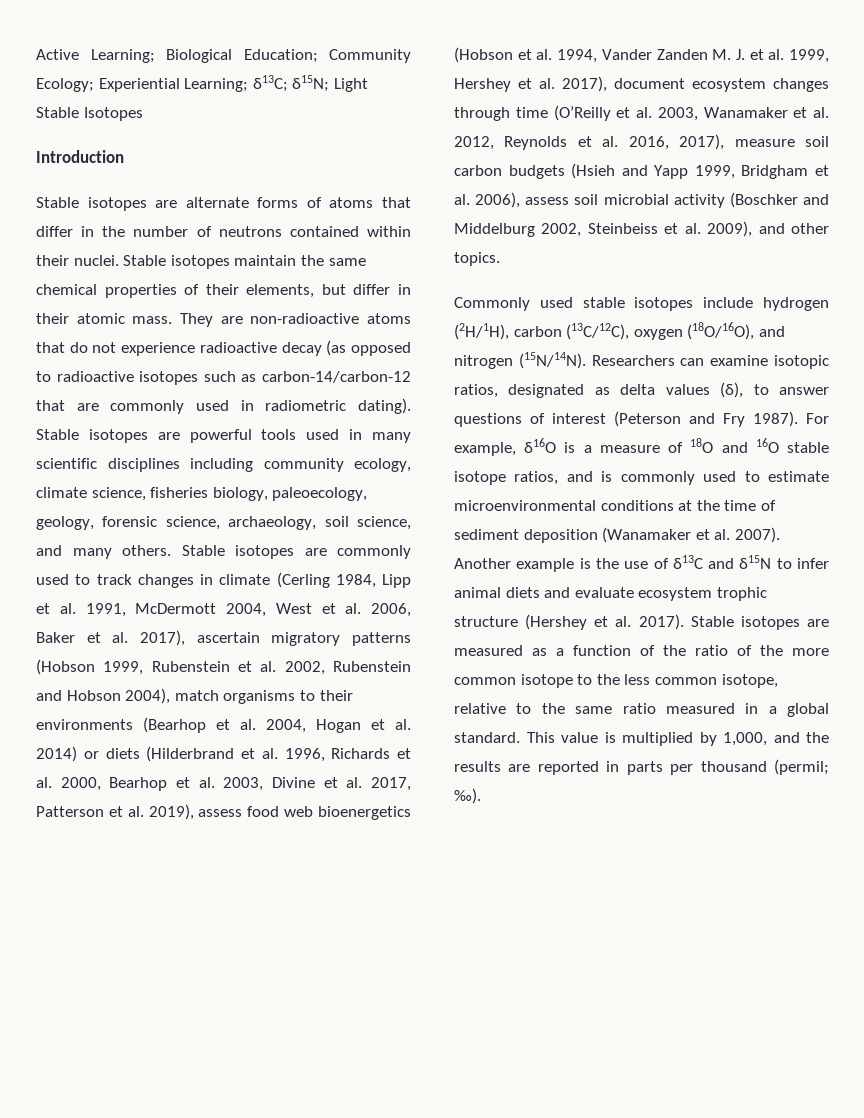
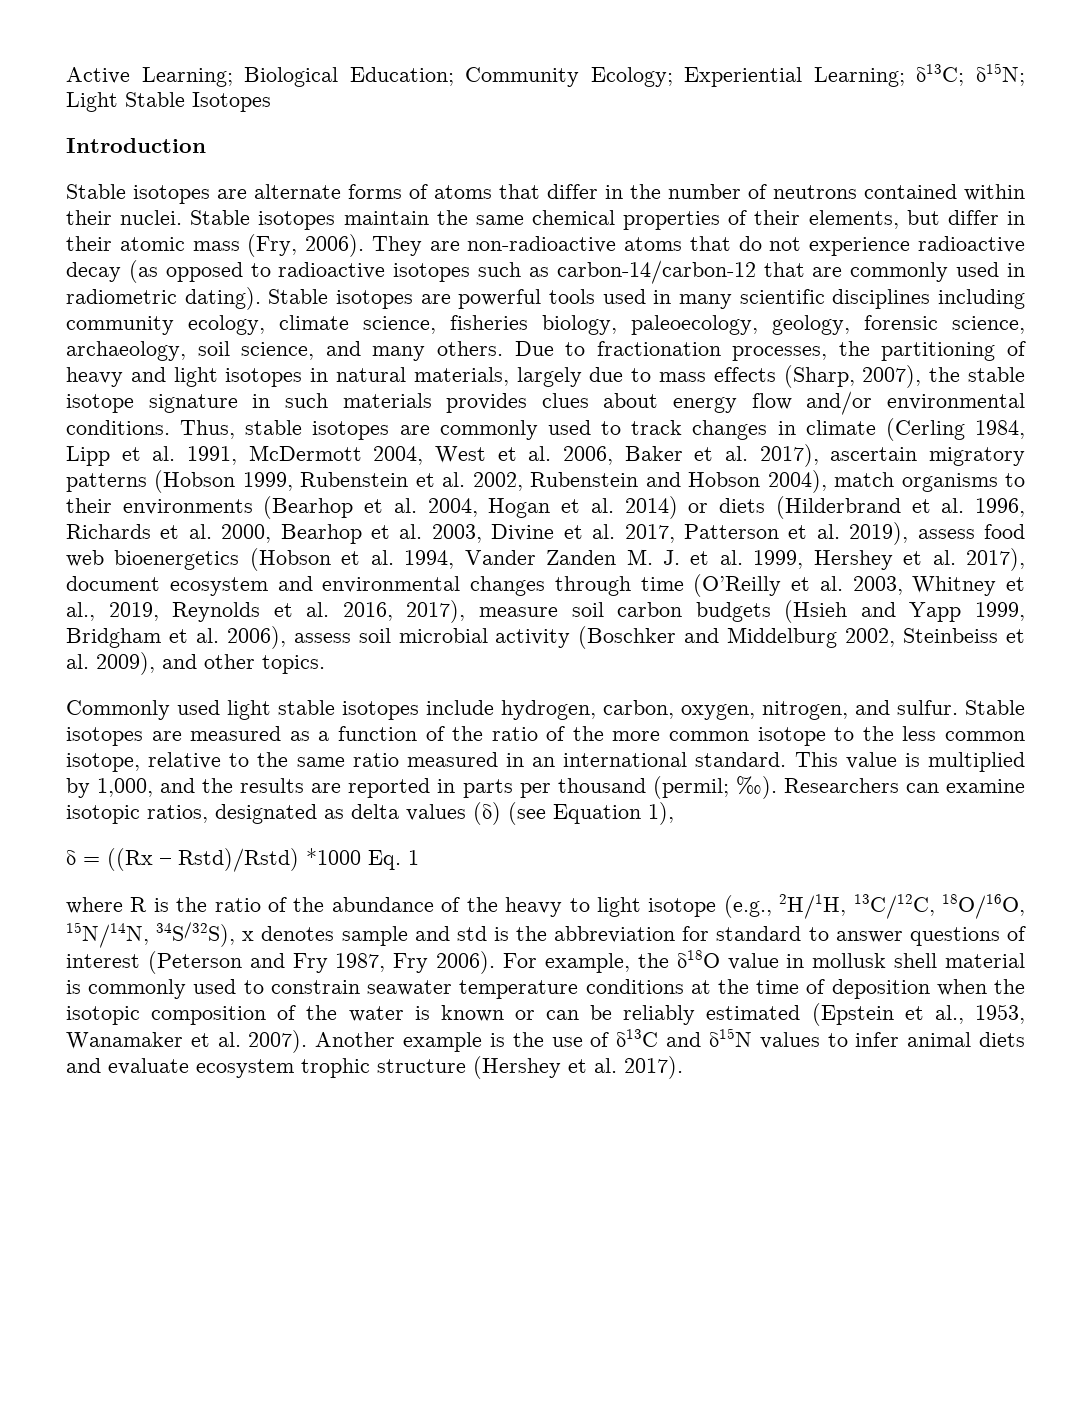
[132,316,173,324] mass. -> [192,234,365,257] mass (Fry, 2006).
[181,545,225,556] Stable -> [514,341,1026,361] [66,365,1025,388] [66,391,1025,415] [66,420,303,439] Due to fractionation processes, the partitioning of heavy and light isotopes in natural materials, largely due to mass effects (Sharp, 2007), the stable isotope signature in such materials provides clues about energy flow and/or environmental conditions. Thus, stable
(766, 85) none -> [277,576,461,593] and environmental
[703,107,829,118] [454,136,494,150] Wanamaker et al. 2012, -> [912,576,1025,596] [66,602,159,621] Whitney et al., 2019,
(573, 302) none -> [227,700,271,720] light
[763,297,829,311] [454,322,785,340] [454,352,829,369] [454,382,829,398] [454,411,829,427] [454,438,829,456] [454,471,829,485] [454,500,776,511] [454,527,780,543] [454,555,829,572] [454,587,767,601] [454,614,684,630] hydrogen (2H/1H), carbon (13C/12C), oxygen (18O/16O), and nitrogen (15N/14N). Researchers can examine isotopic ratios, designated as delta values (δ), to answer questions of interest (Peterson and Fry 1987). For example, δ16O is a measure of 18O and 16O stable isotope ratios, and is commonly used to estimate microenvironmental conditions at the time of sediment deposition (Wanamaker et al. 2007). Another example is the use of δ13C and δ15N to infer animal diets and evaluate ecosystem trophic structure (Hershey et al. 2017). -> [501,700,958,720] hydrogen, carbon, oxygen, nitrogen, and sulfur.
[768,703,829,717] a global -> [532,752,688,767] an international
(481, 796) none -> [783,778,1026,793] [66,802,674,825] [66,848,419,872] [66,894,1025,919] [66,921,1026,948] [66,950,1025,974] [66,979,1025,999] [66,1003,1025,1026] [66,1028,1026,1053] [66,1056,683,1079] Researchers can examine isotopic ratios, designated as delta values (δ) (see Equation 1), // δ = ((Rx – Rstd)/Rstd) *1000 Eq. 1 // where R is the ratio of the abundance of the heavy to light isotope (e.g., 2H/1H, 13C/12C, 18O/16O, 15N/14N, 34S/32S), x denotes sample and std is the abbreviation for standard to answer questions of interest (Peterson and Fry 1987, Fry 2006). For example, the δ18O value in mollusk shell material is commonly used to constrain seawater temperature conditions at the time of deposition when the isotopic composition of the water is known or can be reliably estimated (Epstein et al., 1953, Wanamaker et al. 2007). Another example is the use of δ13C and δ15N values to infer animal diets and evaluate ecosystem trophic structure (Hershey et al. 2017).

